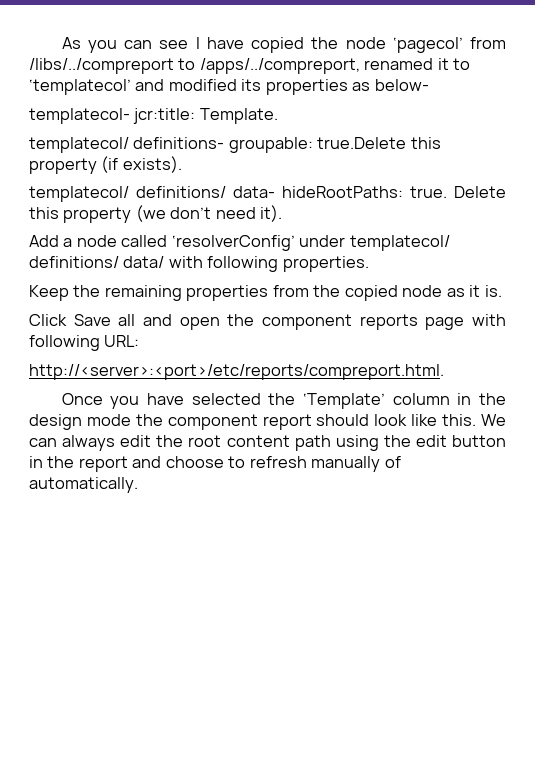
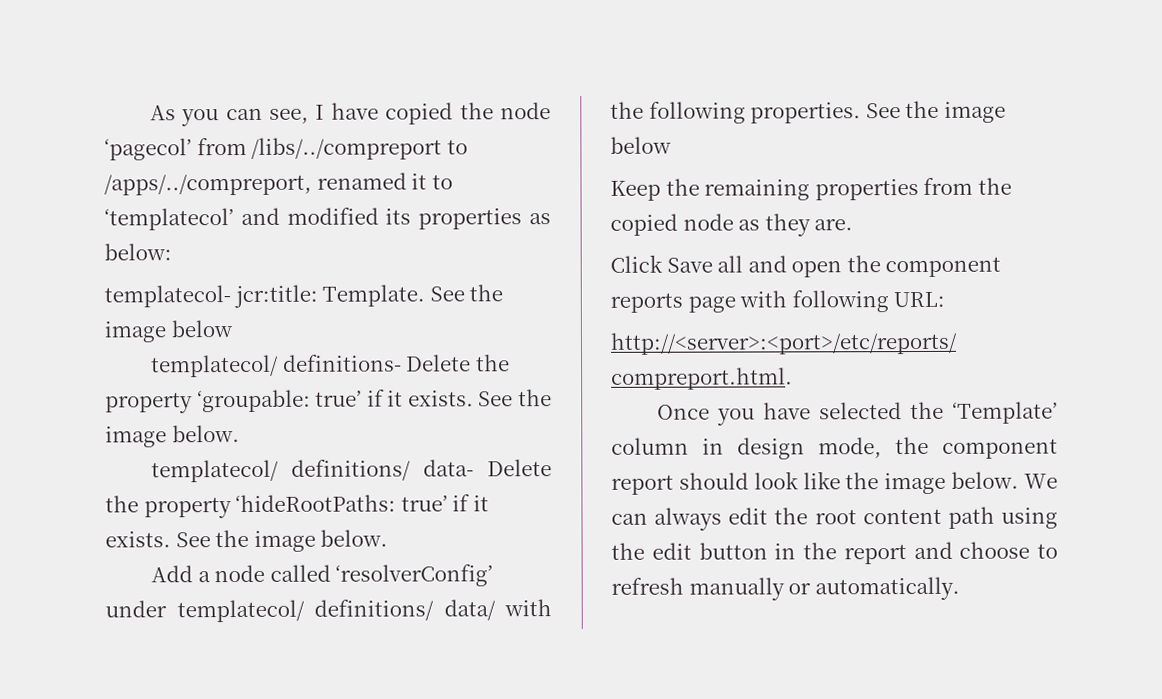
[159,40,189,49] see -> [269,108,310,124] see,
[374,79,429,91] below- -> [104,243,172,261] below:
[29,137,441,153] [29,156,182,174] [29,186,506,202] [29,205,283,223] // templatecol/ definitions- groupable: true.Delete this property (if exists). // templatecol/ definitions/ data- hideRootPaths: true. Delete this property (we don’t need it). -> [429,284,504,302] [104,320,233,343] [150,354,510,378] [105,389,552,414] [105,425,240,448] [150,459,552,483] [105,494,489,519] [105,529,389,552] See the image below // templatecol/ definitions- Delete the property ‘groupable: true’ if it exists. See the image below. // templatecol/ definitions/ data- Delete the property ‘hideRootPaths: true’ if it exists. See the image below.
(203, 262) none -> [610,101,644,119] the
(369, 264) none -> [865,100,1006,123] [610,136,672,154] See the image below
[469,285,502,297] it is. -> [764,213,854,237] they are.
[478,393,506,405] [29,414,131,430] the design mode -> [737,437,882,460] design mode,
[442,414,477,426] this. -> [845,471,1020,495] the image below.
[384,456,401,468] of -> [788,582,812,595] or

